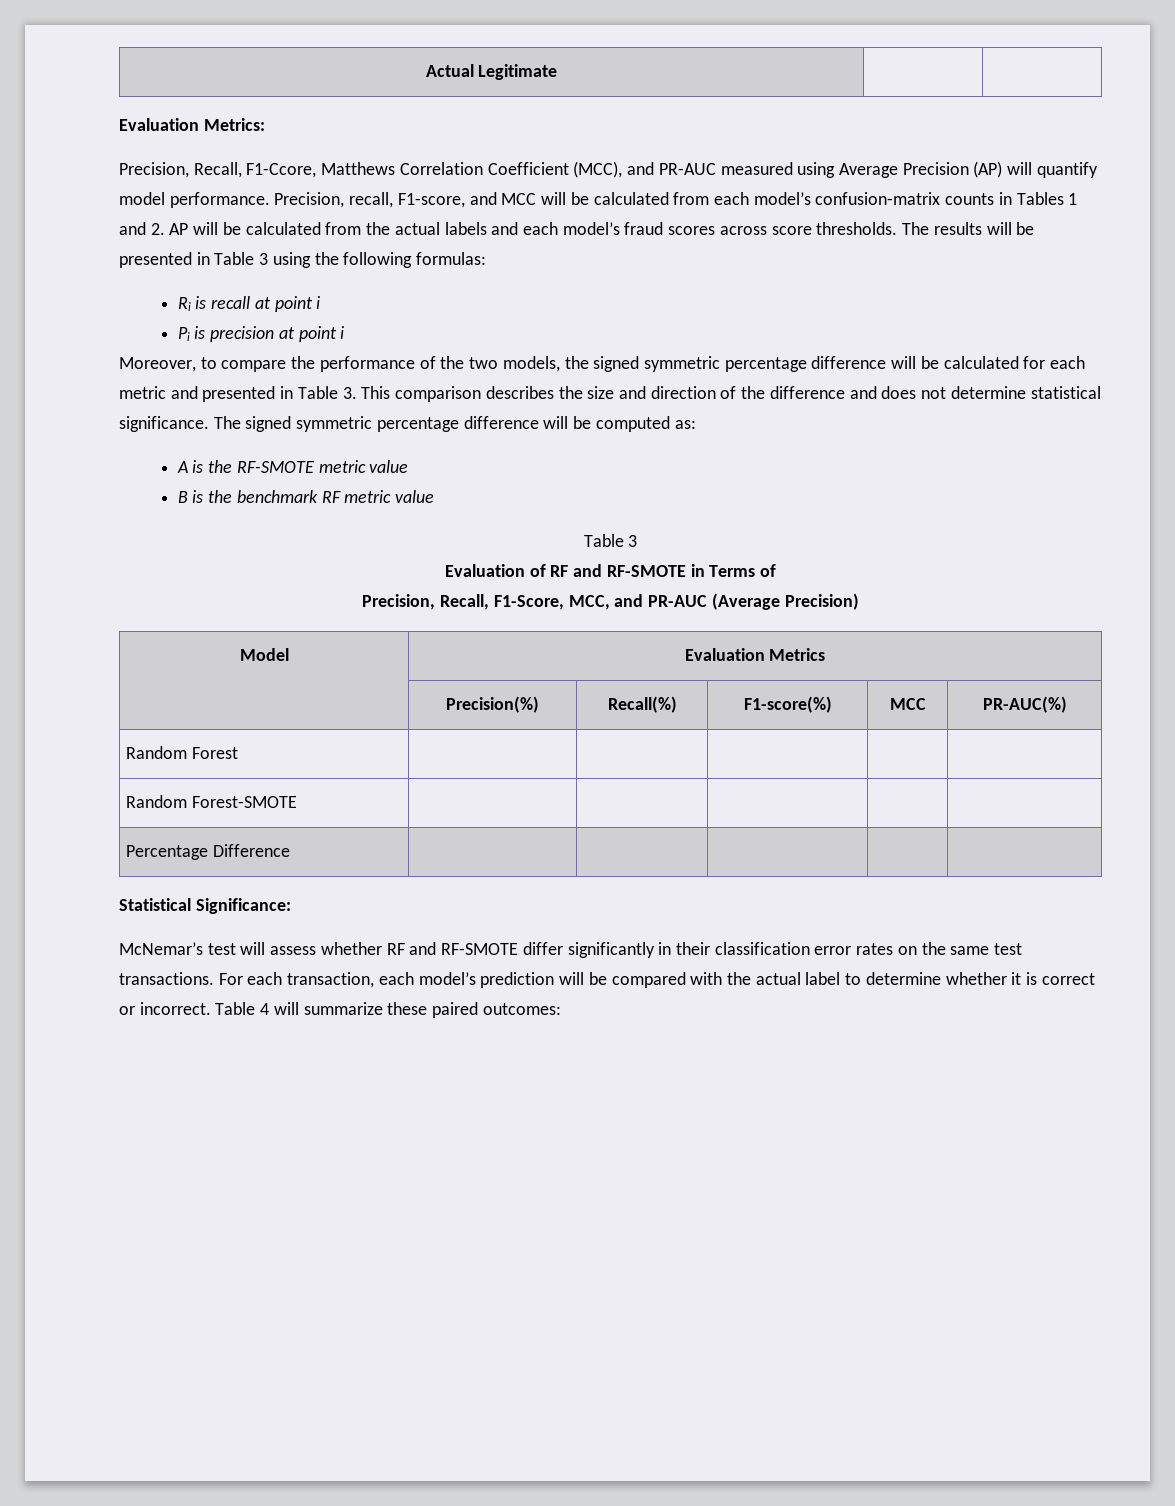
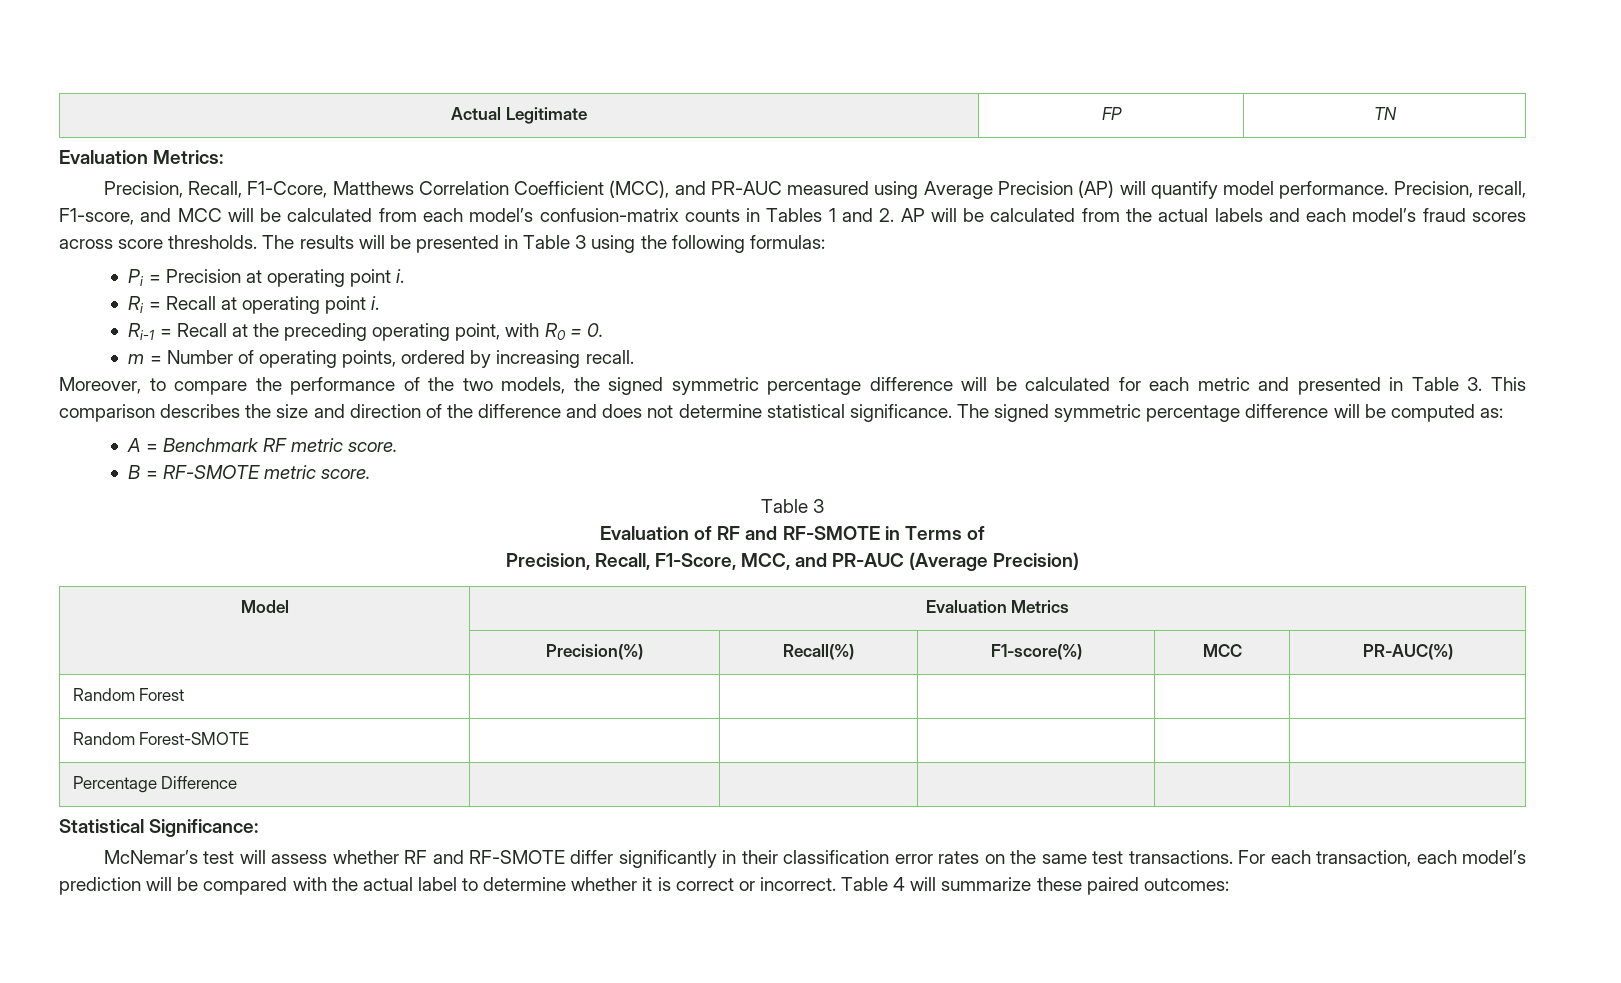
(558, 72) | -> [1101,107,1122,120] [1373,107,1397,120] FP | TN
[177,296,321,312] [177,326,345,342] Ri is recall at point i // Pi is precision at point i -> [128,269,405,287] [128,296,380,314] [128,323,603,341] [128,350,634,368] Pi = Precision at operating point i. // Ri = Recall at operating point i. // Ri-1 = Recall at the preceding operating point, with R0 = 0. // m = Number of operating points, ordered by increasing recall.
[192,460,409,473] [177,490,434,503] is the RF-SMOTE metric value // B is the benchmark RF metric value -> [145,438,398,452] [128,465,370,479] = Benchmark RF metric score. // B = RF-SMOTE metric score.

